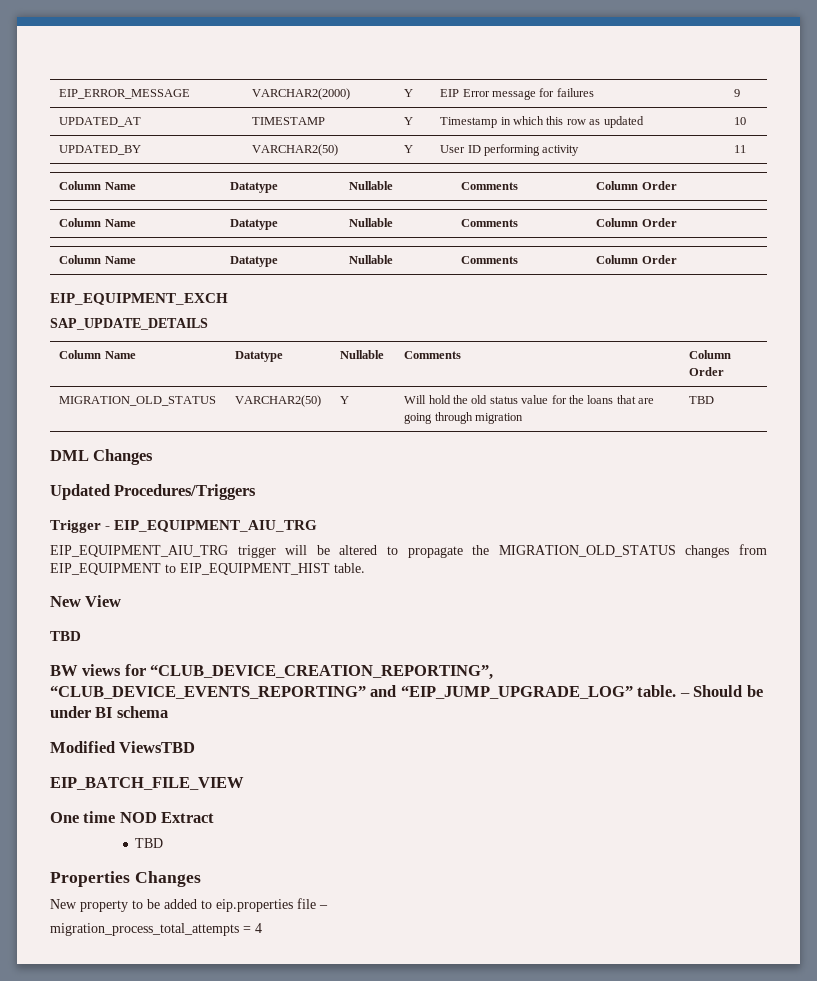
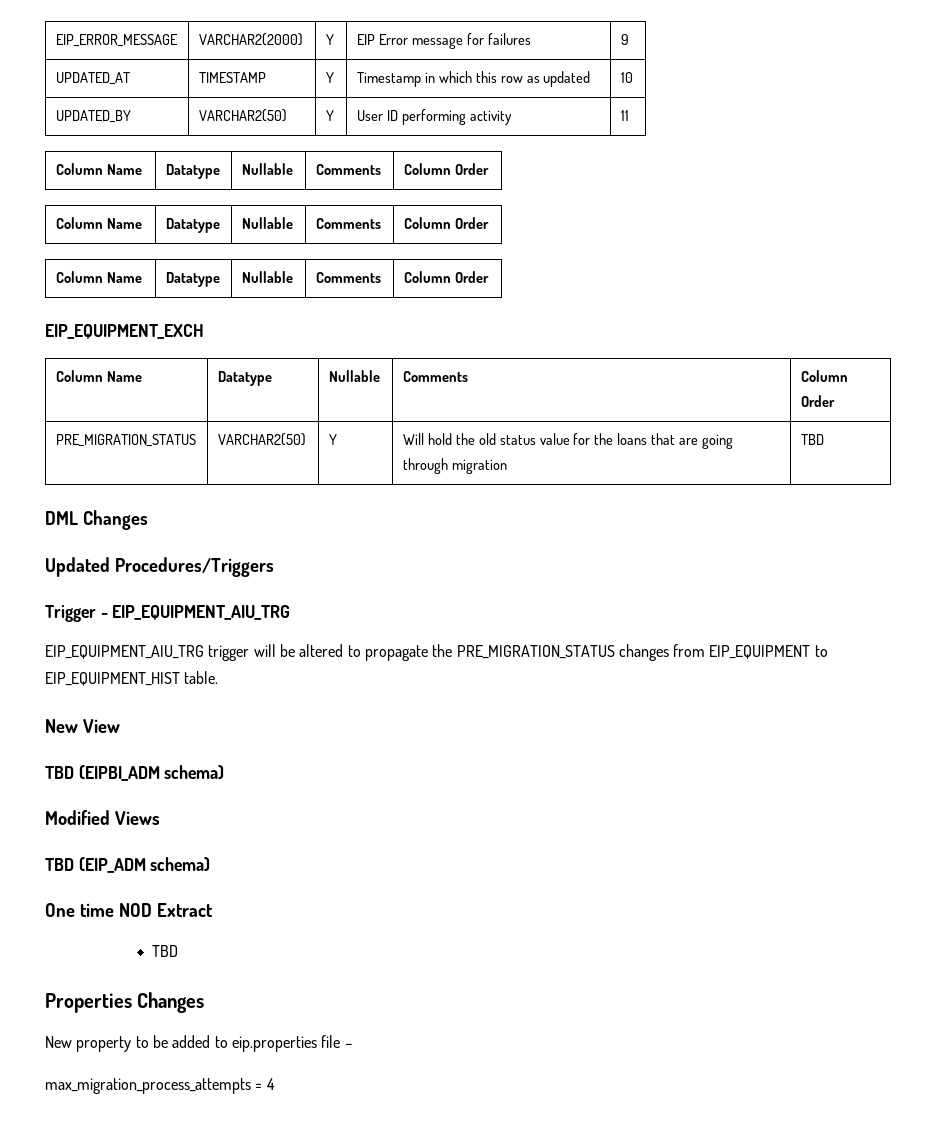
[50,318,208,330] [59,350,136,359] [235,351,284,362] [340,350,385,359] [404,351,462,359] [689,350,732,359] [689,367,725,376] [59,396,217,406] // SAP_UPDATE_DETAILS // Column Name | Datatype | Nullable | Comments | Column Order // MIGRATION_OLD_STATUS -> [55,370,142,382] [217,371,272,386] [328,370,380,382] [402,371,468,382] [800,370,848,382] [800,395,835,407] [55,434,196,447] // Column Name | Datatype | Nullable | Comments | Column Order // PRE_MIGRATION_STATUS
[498,545,676,557] MIGRATION_OLD_STATUS -> [456,645,615,659] PRE_MIGRATION_STATUS
[50,664,494,680] [50,685,763,699] [50,706,168,718] [50,741,196,753] [50,777,244,790] // BW views for “CLUB_DEVICE_CREATION_REPORTING”, “CLUB_DEVICE_EVENTS_REPORTING” and “EIP_JUMP_UPGRADE_LOG” table. – Should be under BI schema // Modified ViewsTBD // EIP_BATCH_FILE_VIEW -> [78,765,225,781] [45,810,160,825] [45,857,211,873] (EIPBI_ADM schema) // Modified Views // TBD (EIP_ADM schema)
[50,923,239,936] migration_process_total_attempts -> [45,1078,251,1094] max_migration_process_attempts

